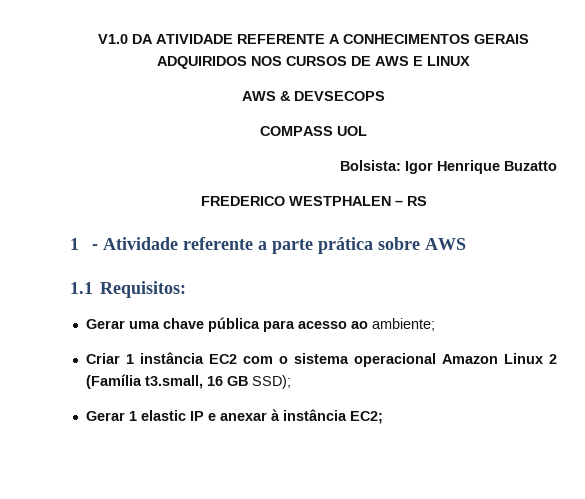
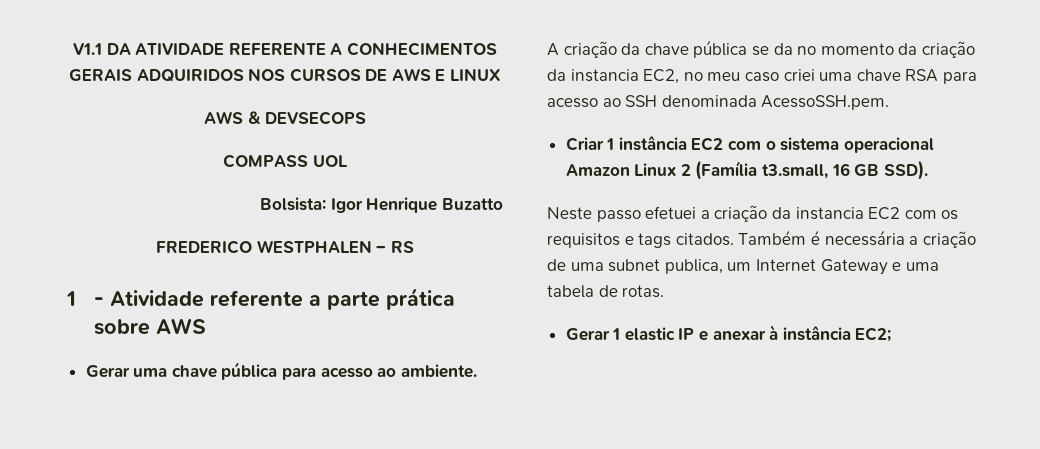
[98,34,128,44] V1.0 -> [73,43,103,55] V1.1
[70,281,187,298] // 1.1 Requisitos: -> (207, 326) none
[371,318,435,331] ambiente; -> [400,364,477,378] [547,40,975,58] [547,69,977,84] [547,95,890,110] ambiente. // A criação da chave pública se da no momento da criação da instancia EC2, no meu caso criei uma chave RSA para acesso ao SSH denominada AcessoSSH.pem.
[251,375,291,389] SSD); -> [883,160,928,180] [547,205,959,222] [547,230,976,248] [547,259,939,275] [547,285,665,298] SSD). // Neste passo efetuei a criação da instancia EC2 com os requisitos e tags citados. Também é necessária a criação de uma subnet publica, um Internet Gateway e uma tabela de rotas.

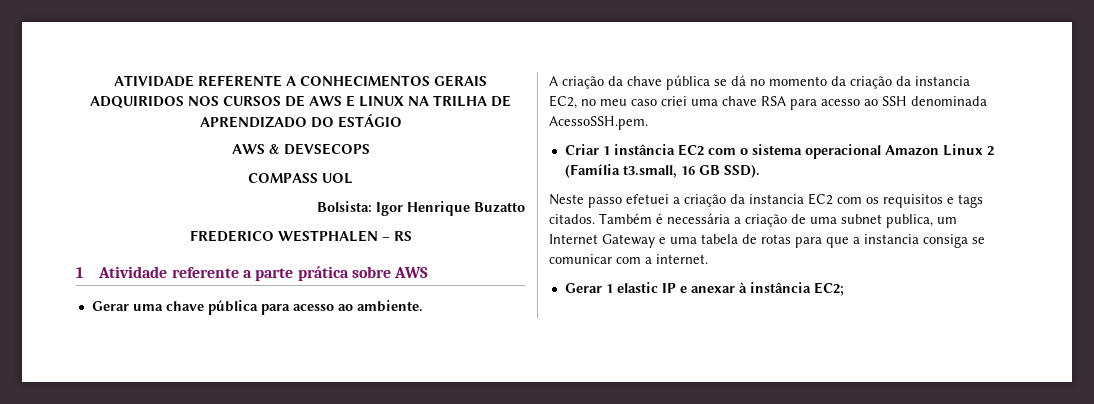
[73,43,131,55] V1.1 DA -> (114, 81) none
(502, 74) none -> [408,95,511,107] [199,113,402,128] NA TRILHA DE APRENDIZADO DO ESTÁGIO
[94,297,105,306] - -> (83, 272) none
[773,43,793,55] da -> [731,75,746,86] dá
[622,285,665,298] rotas. -> [761,234,985,248] [549,254,708,264] rotas para que a instancia consiga se comunicar com a internet.

